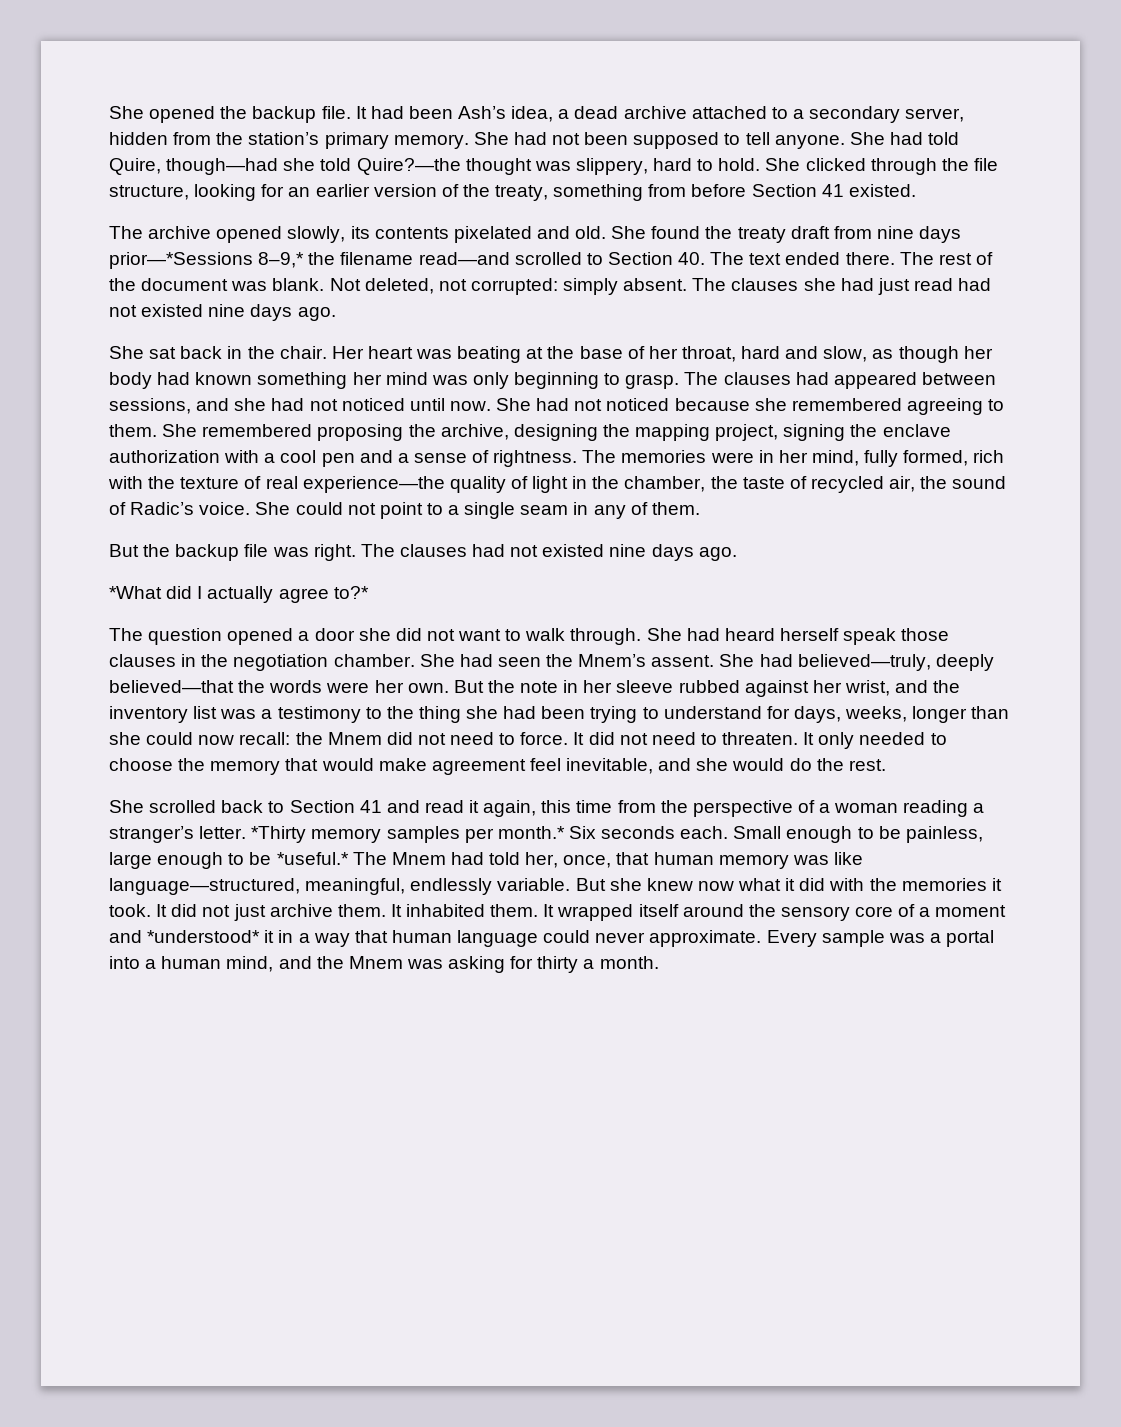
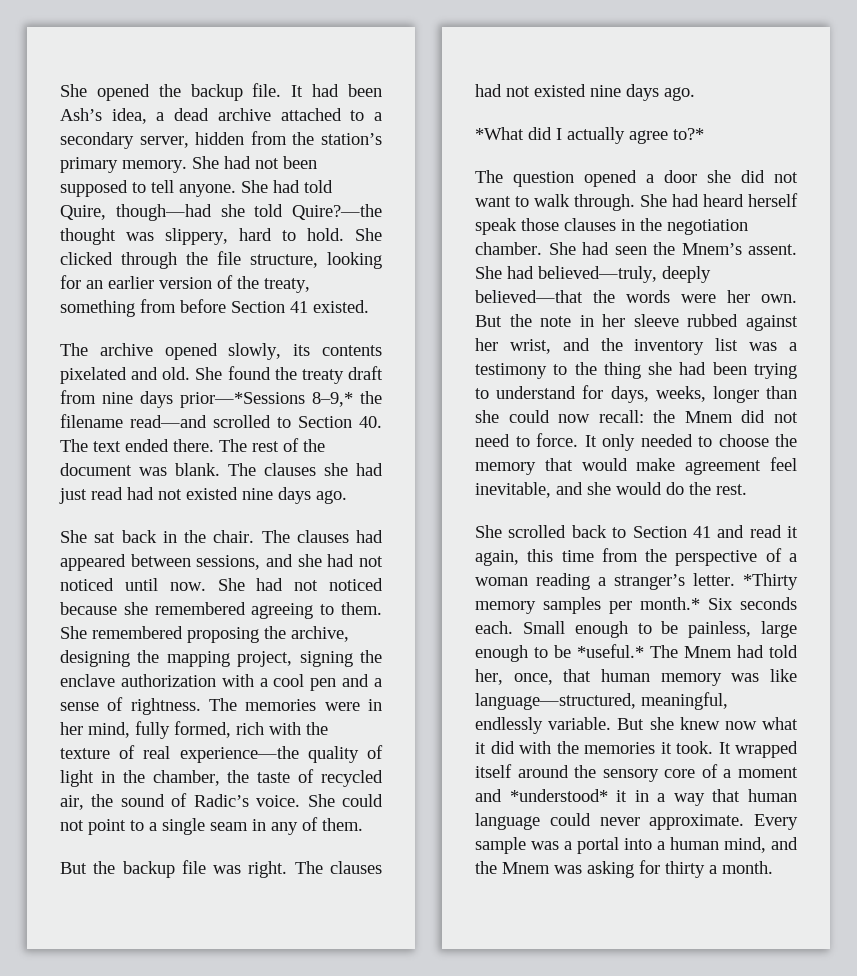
[329,278,688,295] Not deleted, not corrupted: simply absent. -> (220, 469) none
[331,346,993,363] [109,372,680,389] Her heart was beating at the base of her throat, hard and slow, as though her body had known something her mind was only beginning to grasp. -> (255, 536) none
[588,732,815,745] did not need to threaten. It -> (597, 441) none
[171,904,555,921] did not just archive them. It inhabited them. It -> (731, 748) none

